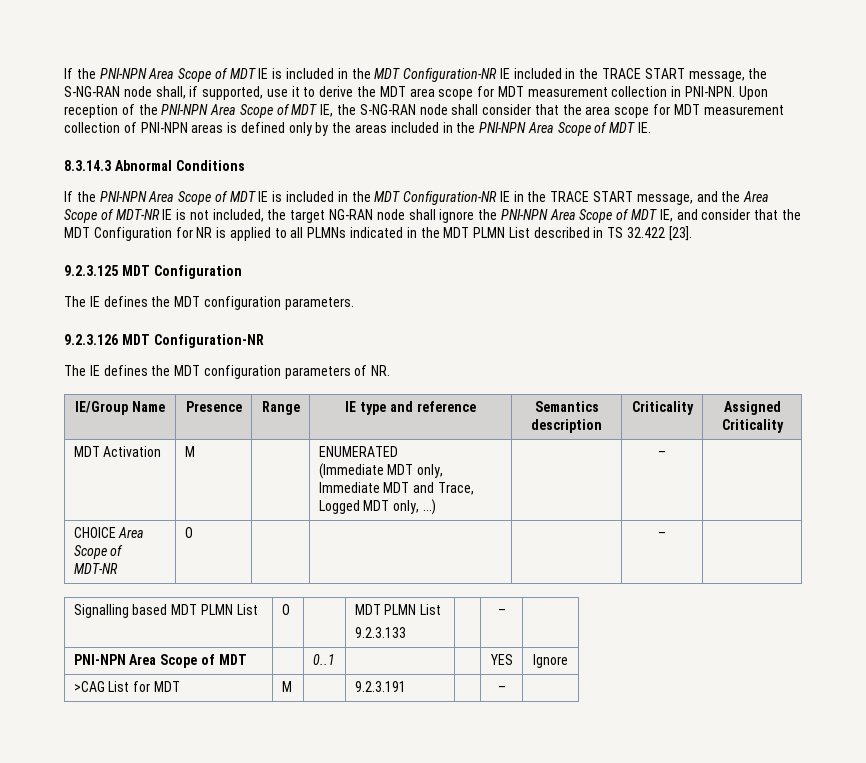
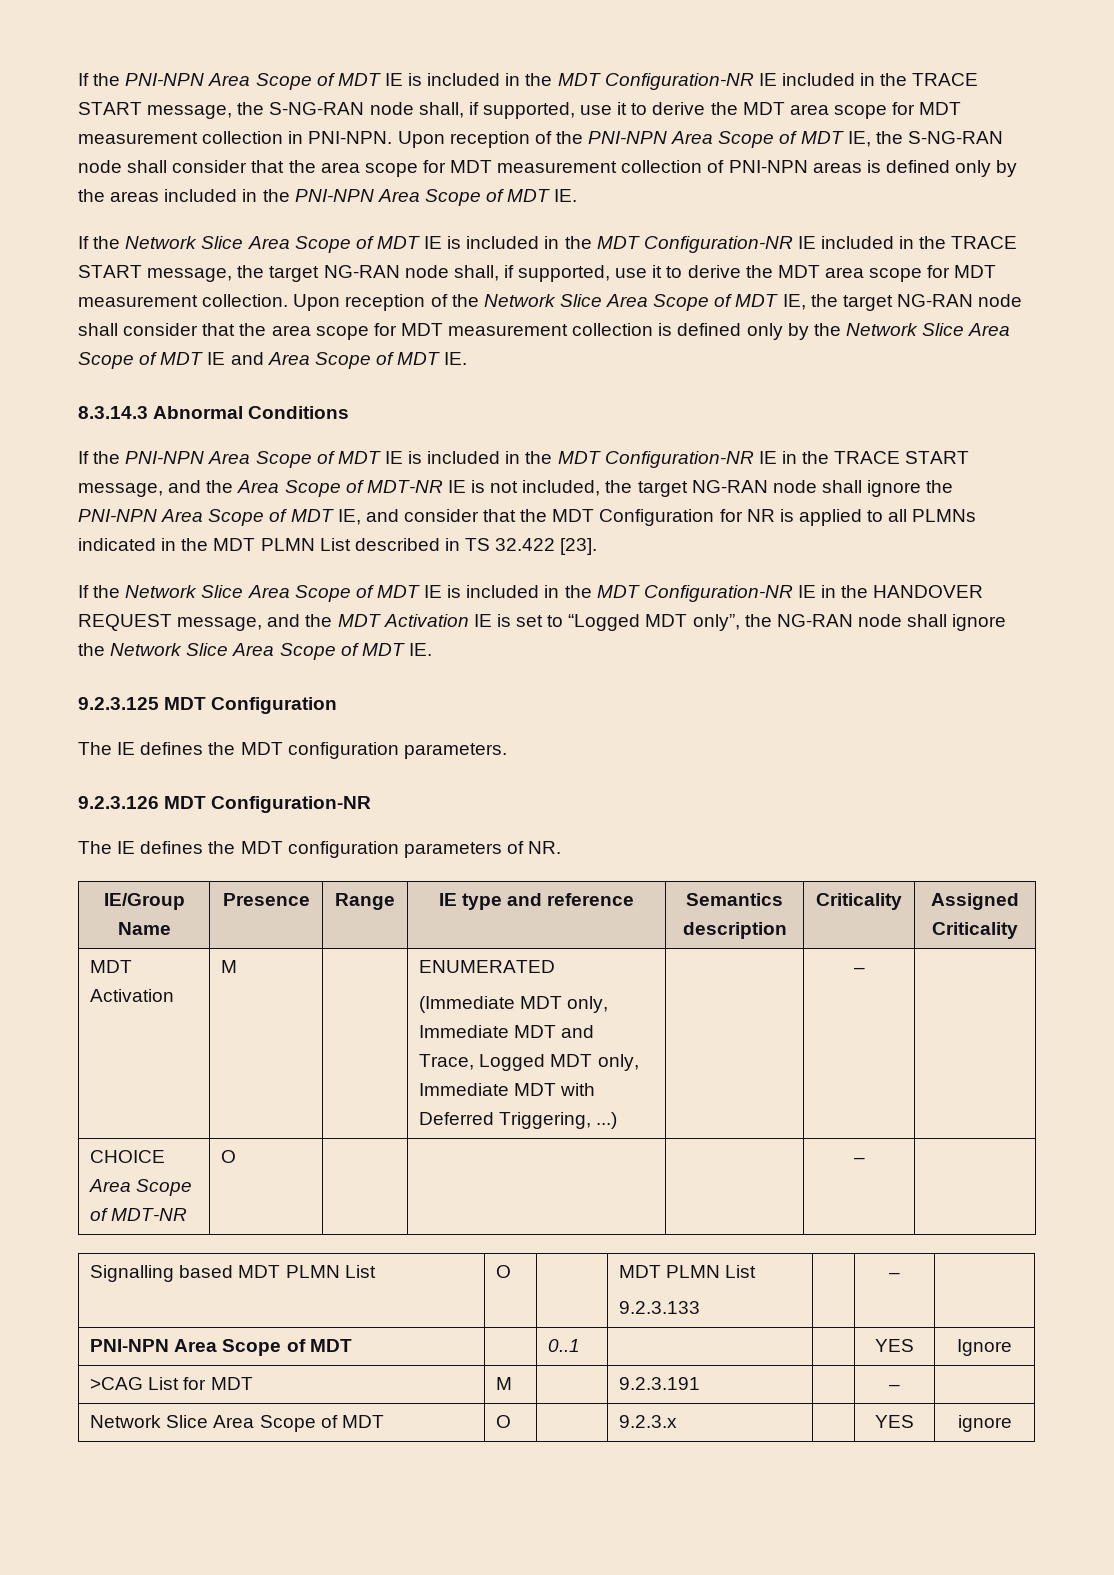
(652, 127) none -> [78,236,1018,253] [78,265,997,282] [78,294,1023,311] [78,323,1011,340] [78,352,468,369] // If the Network Slice Area Scope of MDT IE is included in the MDT Configuration-NR IE included in the TRACE START message, the target NG-RAN node shall, if supported, use it to derive the MDT area scope for MDT measurement collection. Upon reception of the Network Slice Area Scope of MDT IE, the target NG-RAN node shall consider that the area scope for MDT measurement collection is defined only by the Network Slice Area Scope of MDT IE and Area Scope of MDT IE.
(692, 233) none -> [78,585,984,602] [78,614,1007,631] [78,643,432,660] // If the Network Slice Area Scope of MDT IE is included in the MDT Configuration-NR IE in the HANDOVER REQUEST message, and the MDT Activation IE is set to “Logged MDT only”, the NG-RAN node shall ignore the Network Slice Area Scope of MDT IE.
(420, 507) none -> [419,1083,596,1096] [419,1112,592,1129] Immediate MDT with Deferred Triggering,
(506, 689) none -> [90,1415,384,1432] [496,1415,512,1428] [619,1415,678,1428] [875,1415,914,1428] [957,1415,1012,1432] // Network Slice Area Scope of MDT | O | | 9.2.3.x | | YES | ignore

